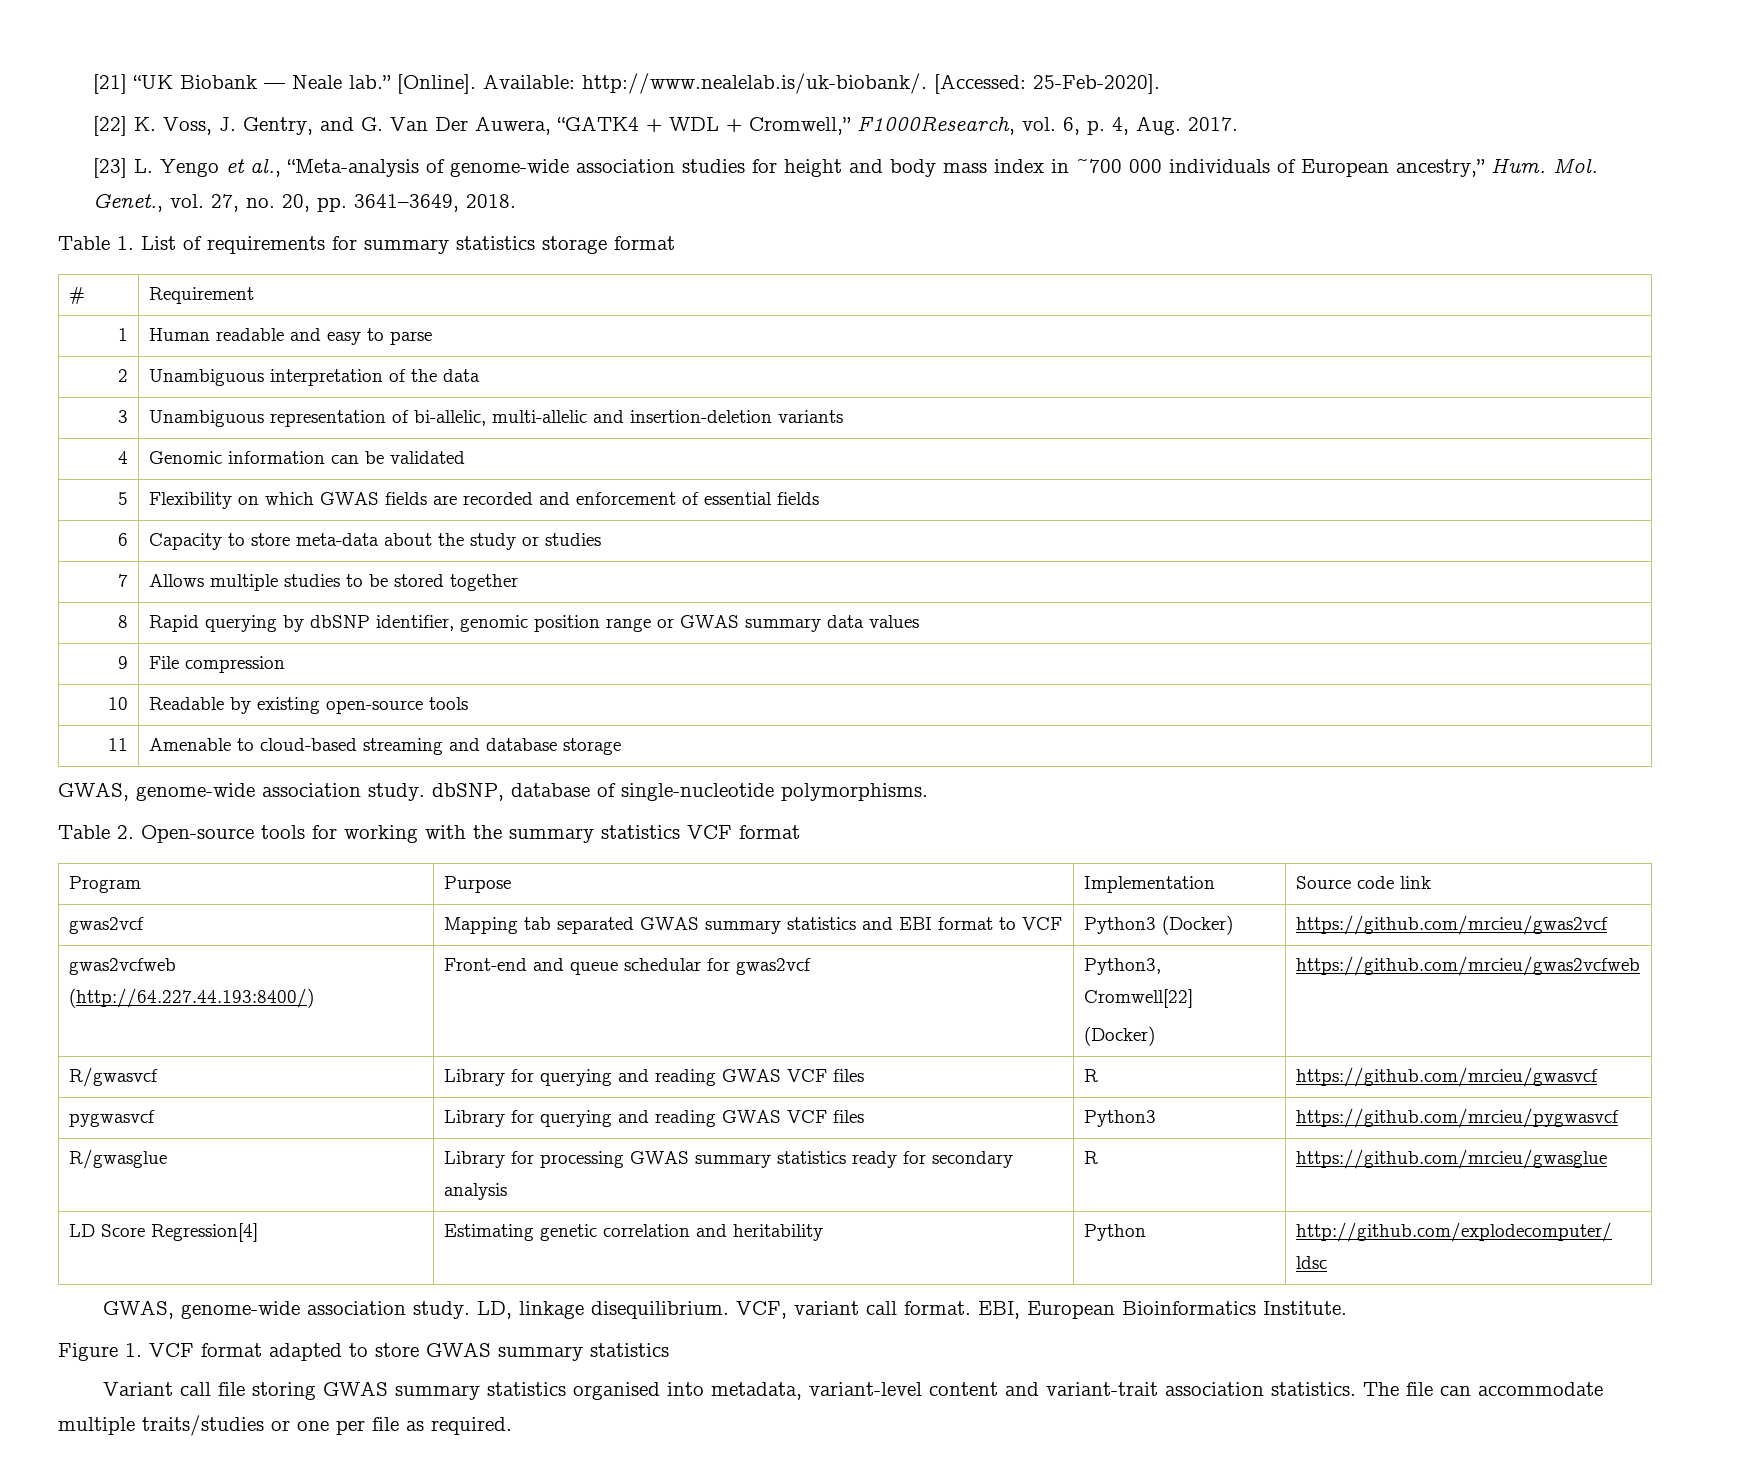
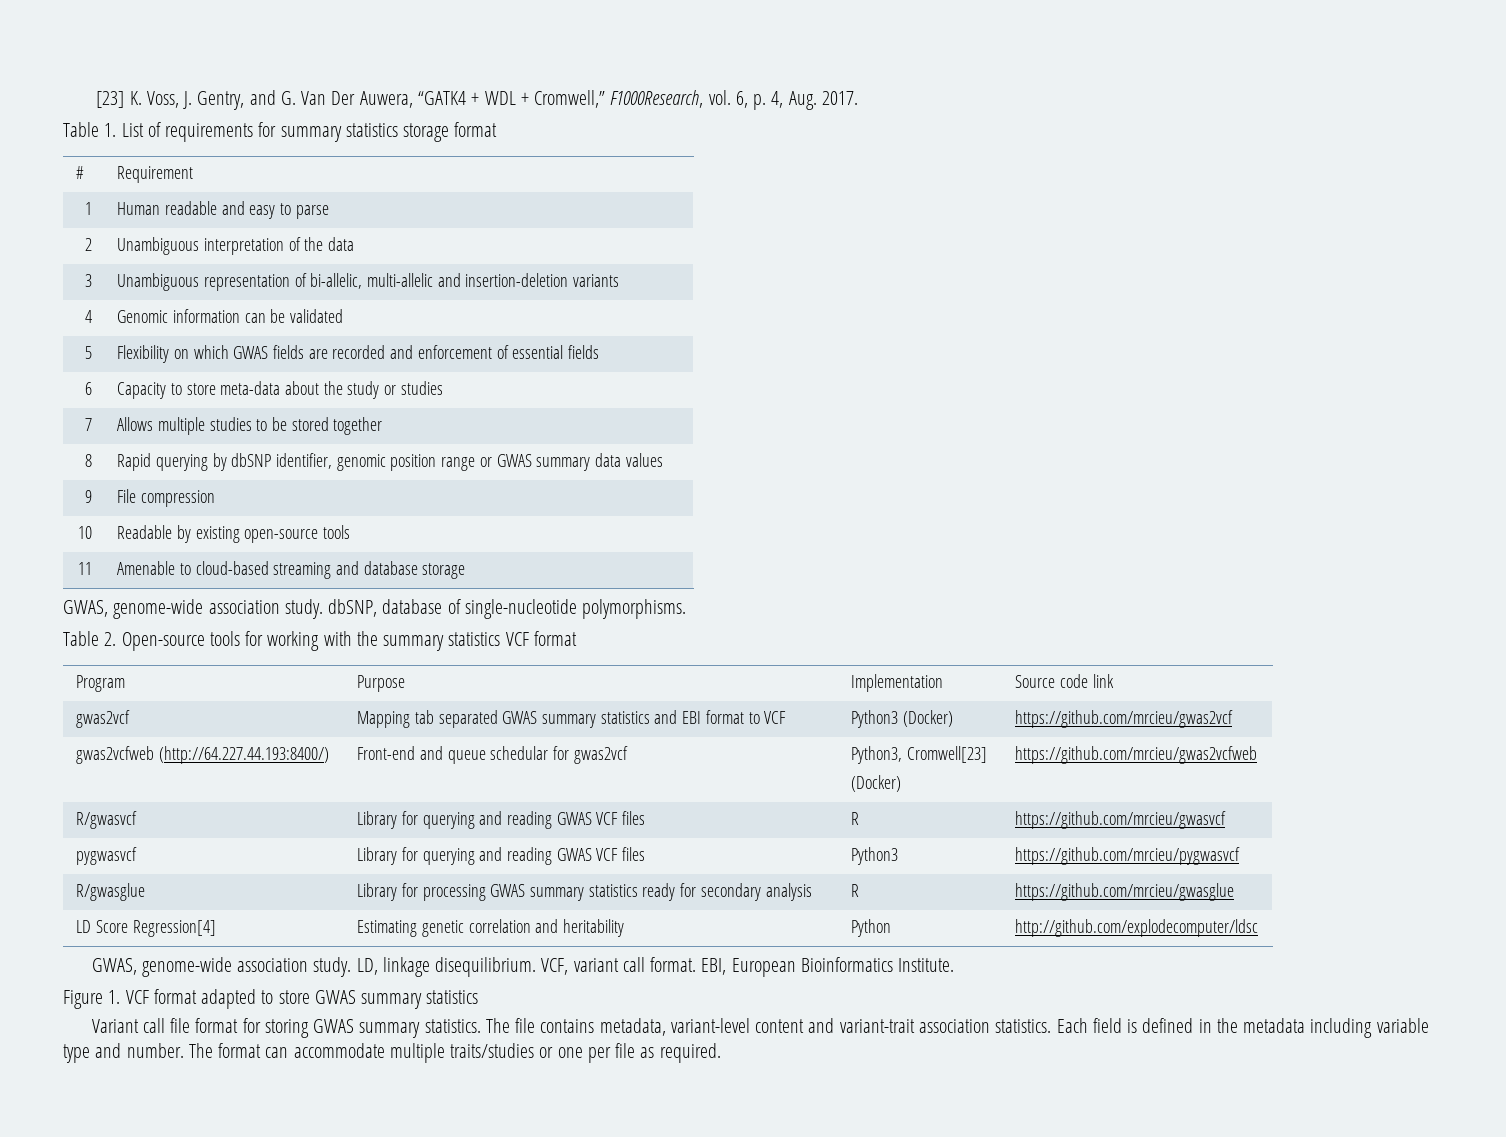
[92,73,1160,94] [92,116,127,136] [21] “UK Biobank — Neale lab.” [Online]. Available: http://www.nealelab.is/uk-biobank/. [Accessed: 25-Feb-2020]. // [22] -> [96,91,125,108] [23]
[92,158,1598,178] [92,194,516,212] // [23] L. Yengo et al., “Meta-analysis of genome-wide association studies for height and body mass index in ~700 000 individuals of European ancestry,” Hum. Mol. Genet., vol. 27, no. 20, pp. 3641–3649, 2018. -> (858, 98) none
[1083,989,1193,1008] Cromwell[22] -> [906,746,987,763] Cromwell[23]
(245, 1389) none -> [195,1018,261,1033] format for
[486,1382,704,1400] statistics organised into -> [424,1018,595,1033] statistics. The file contains
[1362,1382,1433,1396] The file -> [1056,1018,1429,1038] [63,1043,262,1063] Each field is defined in the metadata including variable type and number. The format

